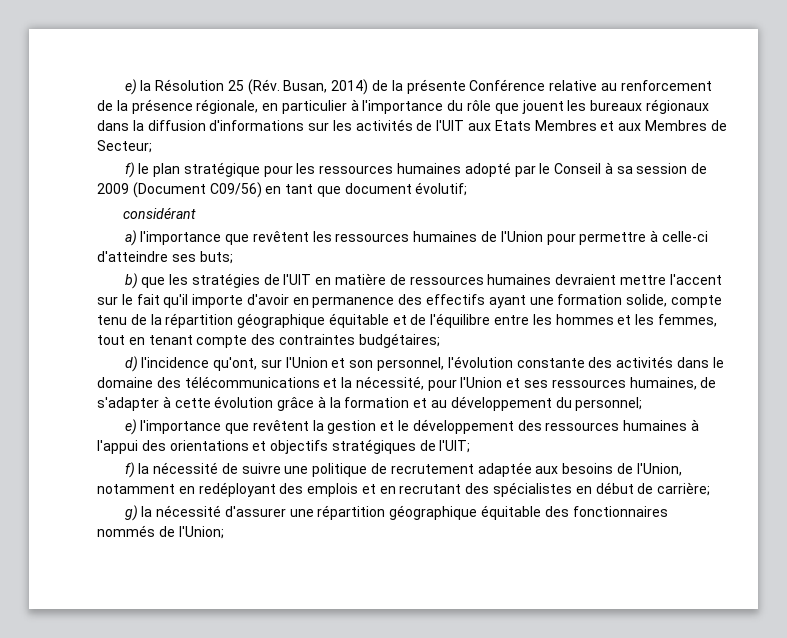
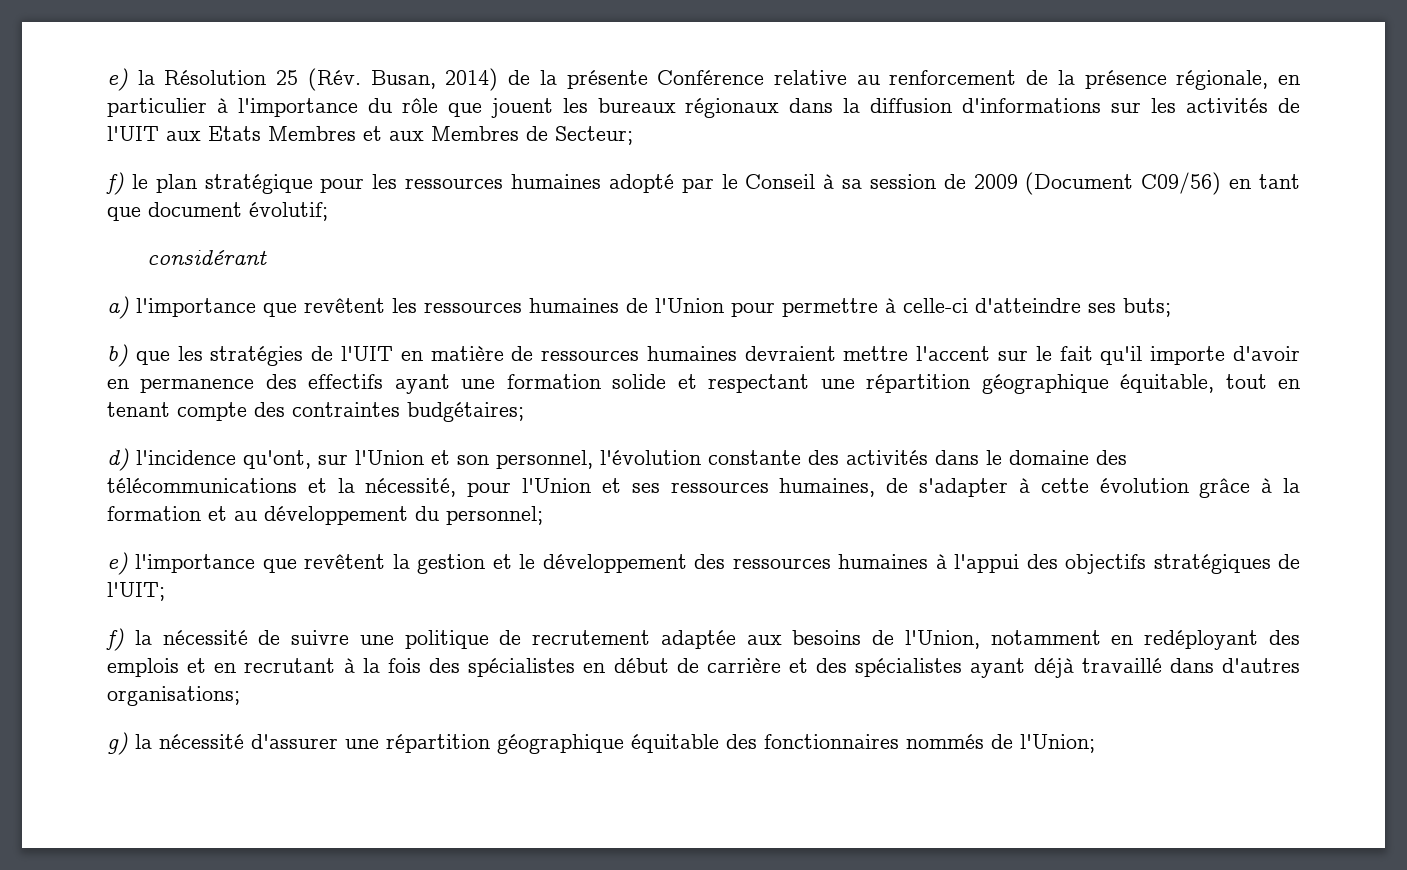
[626,294,722,308] [97,313,717,328] solide, compte tenu de la répartition géographique équitable et de l'équilibre entre les hommes et les femmes, -> [612,374,1215,394] solide et respectant une répartition géographique équitable,
[169,440,267,451] orientations et -> (1058, 561) none
(462, 489) none -> [343,658,421,673] à la fois
[657,482,711,496] carrière; -> [706,658,1300,678] [107,686,240,706] carrière et des spécialistes ayant déjà travaillé dans d'autres organisations;

